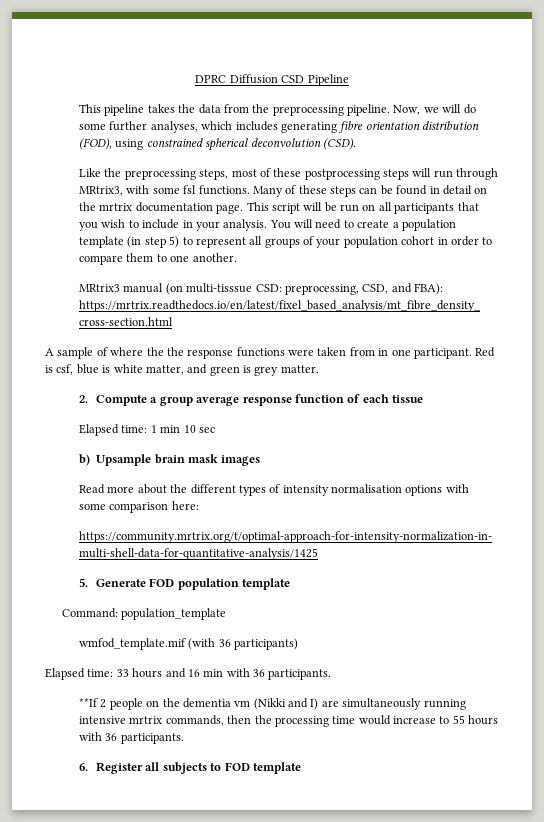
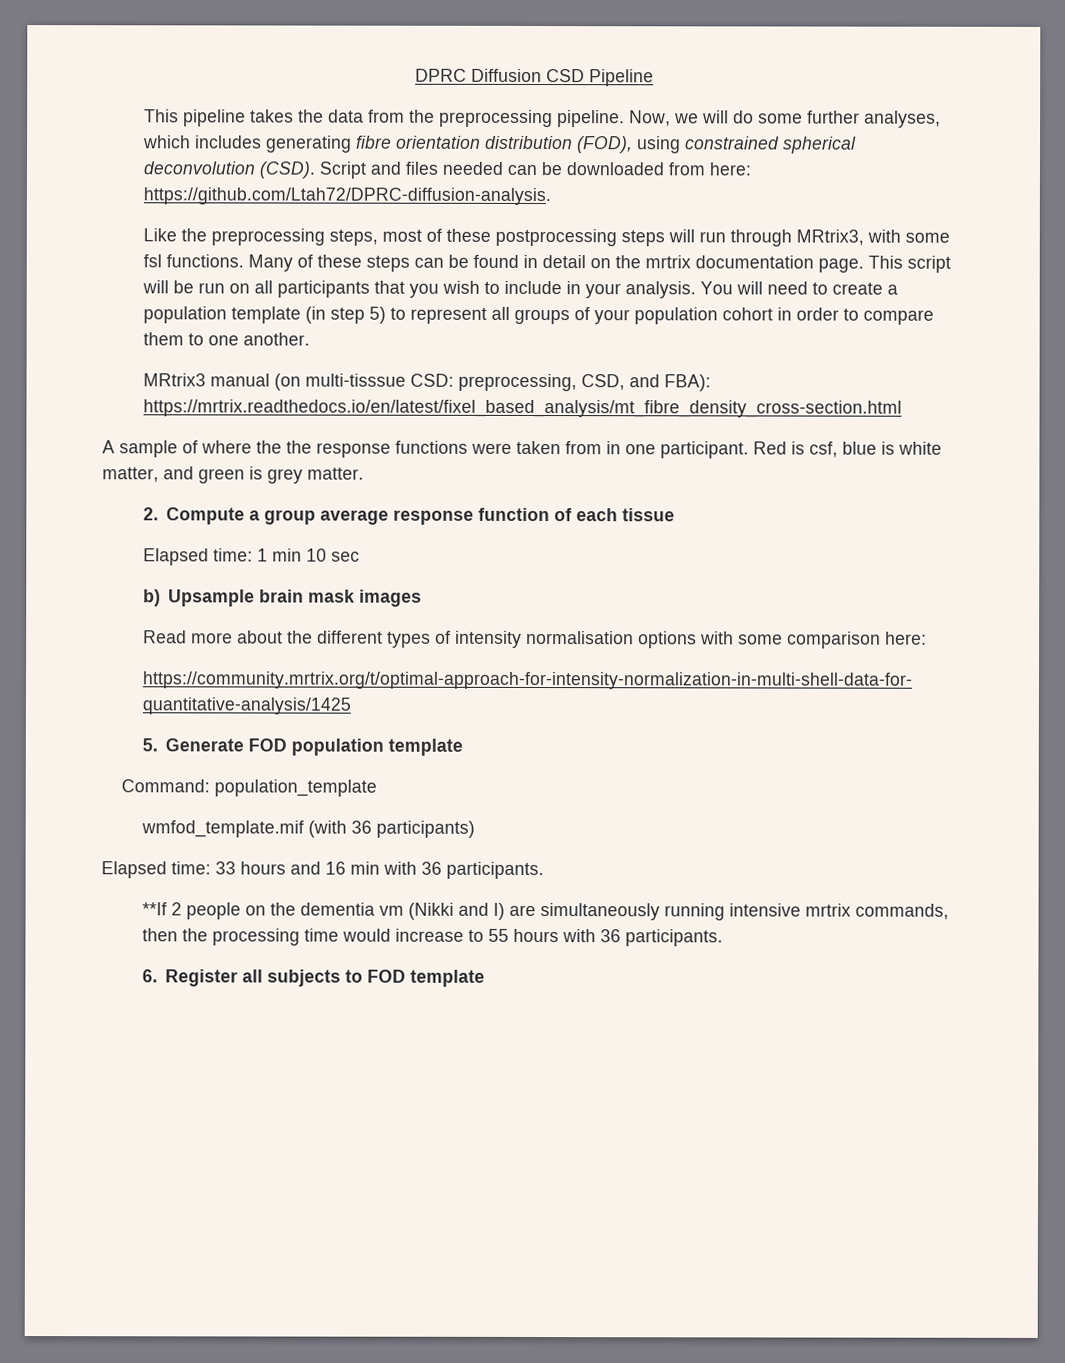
(356, 144) none -> [318,161,751,179] [142,187,551,206] Script and files needed can be downloaded from here: https://github.com/Ltah72/DPRC-diffusion-analysis.

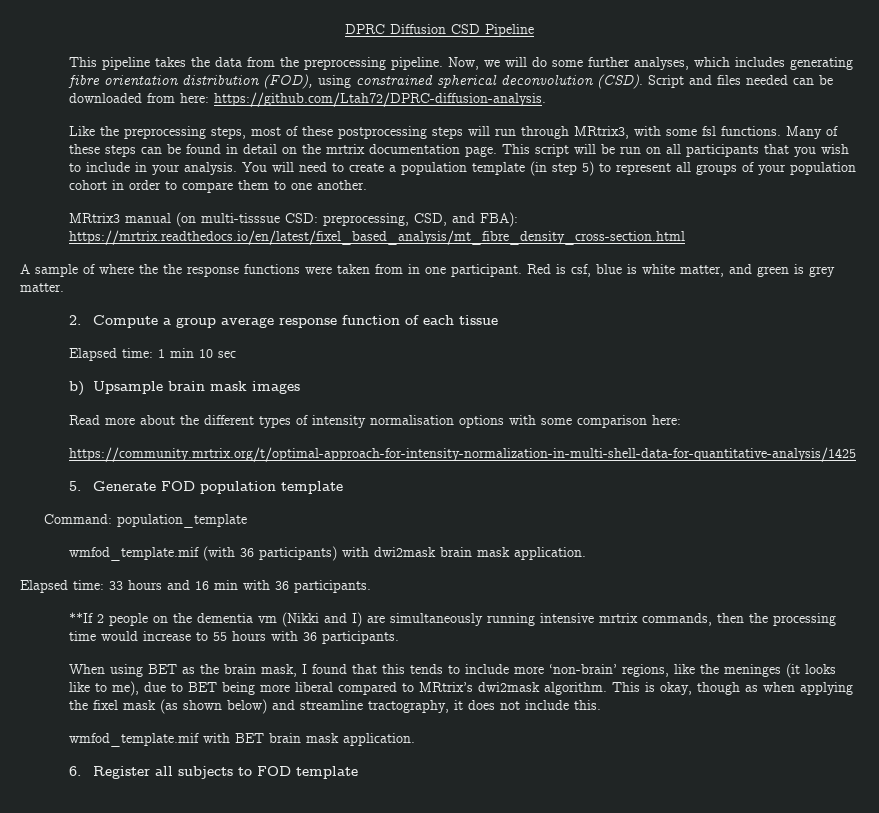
(475, 829) none -> [341,547,586,560] with dwi2mask brain mask application.
(723, 938) none -> [68,663,836,678] [68,681,853,696] [68,699,601,714] [68,733,415,747] // When using BET as the brain mask, I found that this tends to include more ‘non-brain’ regions, like the meninges (it looks like to me), due to BET being more liberal compared to MRtrix’s dwi2mask algorithm. This is okay, though as when applying the fixel mask (as shown below) and streamline tractography, it does not include this. // wmfod_template.mif with BET brain mask application.

